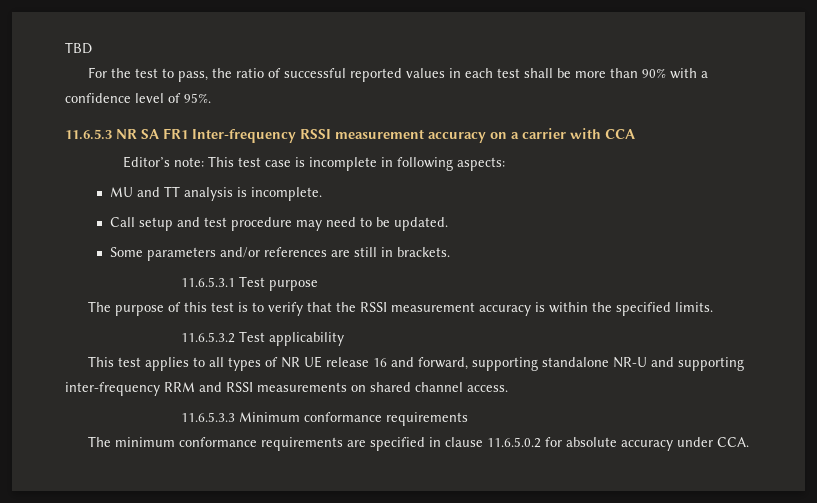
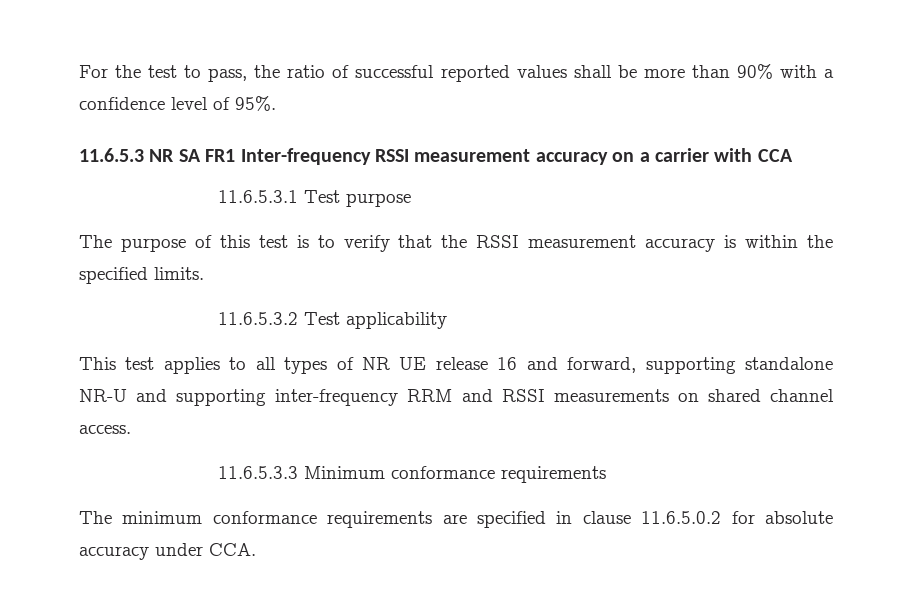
[65,42,92,54] TBD // -> (79, 71) none
[449,68,521,78] in each test -> (567, 71) none
[122,156,505,171] [109,186,322,201] [109,217,448,231] [109,247,450,261] // Editor’s note: This test case is incomplete in following aspects: // MU and TT analysis is incomplete. // Call setup and test procedure may need to be updated. // Some parameters and/or references are still in brackets. -> (793, 155) none

